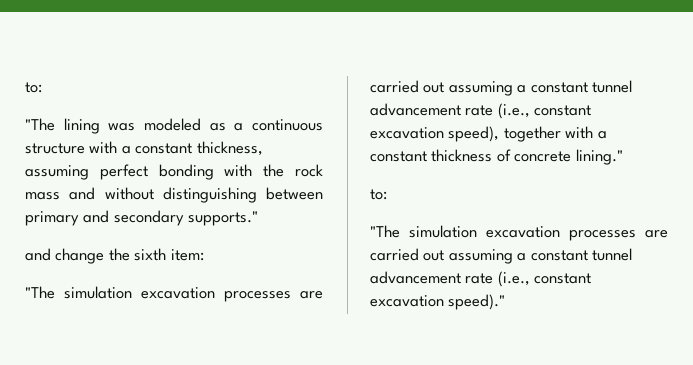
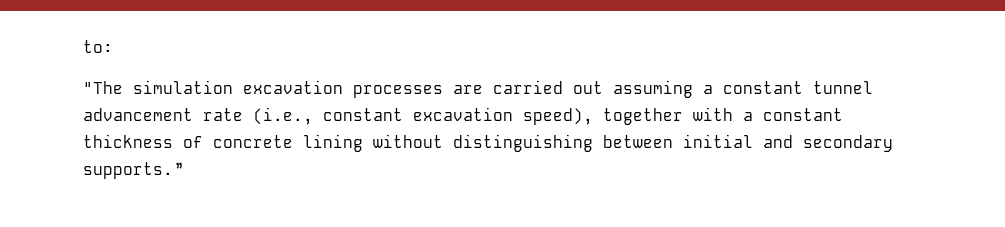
[25,82,42,93] [25,118,323,134] [25,141,263,156] [25,164,324,180] [25,187,323,203] [25,210,259,226] [25,248,204,264] to: // "The lining was modeled as a continuous structure with a constant thickness, assuming perfect bonding with the rock mass and without distinguishing between primary and secondary supports." // and change the sixth item: -> [83,40,113,53] to:
[575,149,623,165] [370,189,387,200] [370,225,668,241] [370,248,633,264] [370,271,592,287] [370,294,506,310] lining." // to: // "The simulation excavation processes are carried out assuming a constant tunnel advancement rate (i.e., constant excavation speed)." -> [303,134,893,152] [83,162,183,179] lining without distinguishing between initial and secondary supports.”

